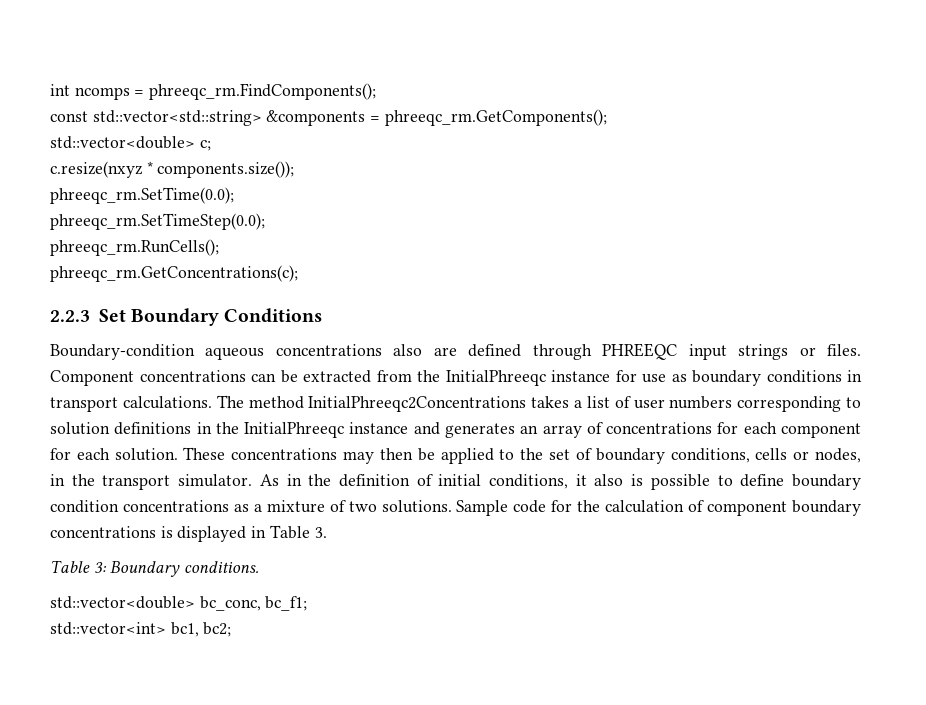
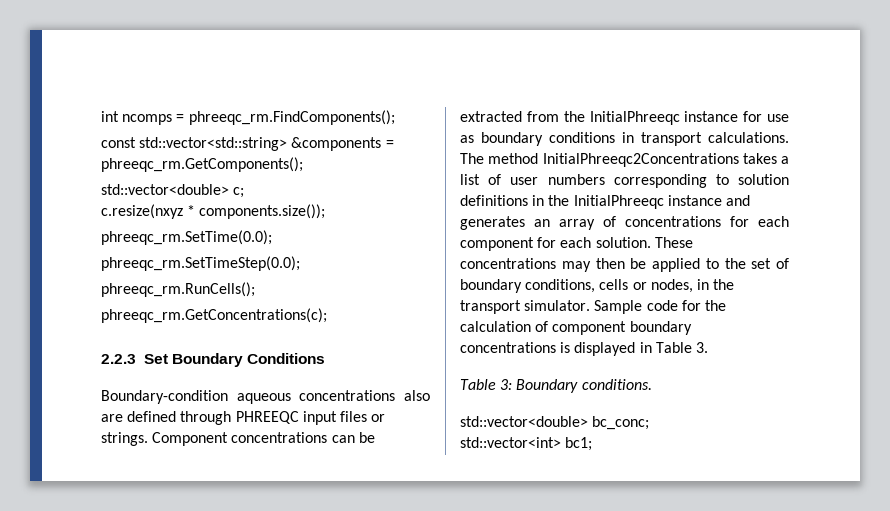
[738,344,862,360] strings or files. -> [339,411,386,422] [101,432,148,446] files or strings.
[259,474,862,490] [50,500,452,513] As in the definition of initial conditions, it also is possible to define boundary condition concentrations as a mixture of two solutions. -> (591, 305) none
[199,596,308,611] bc_conc, bc_f1; -> [592,416,650,430] bc_conc;
[170,622,232,637] bc1, bc2; -> [565,437,593,451] bc1;

